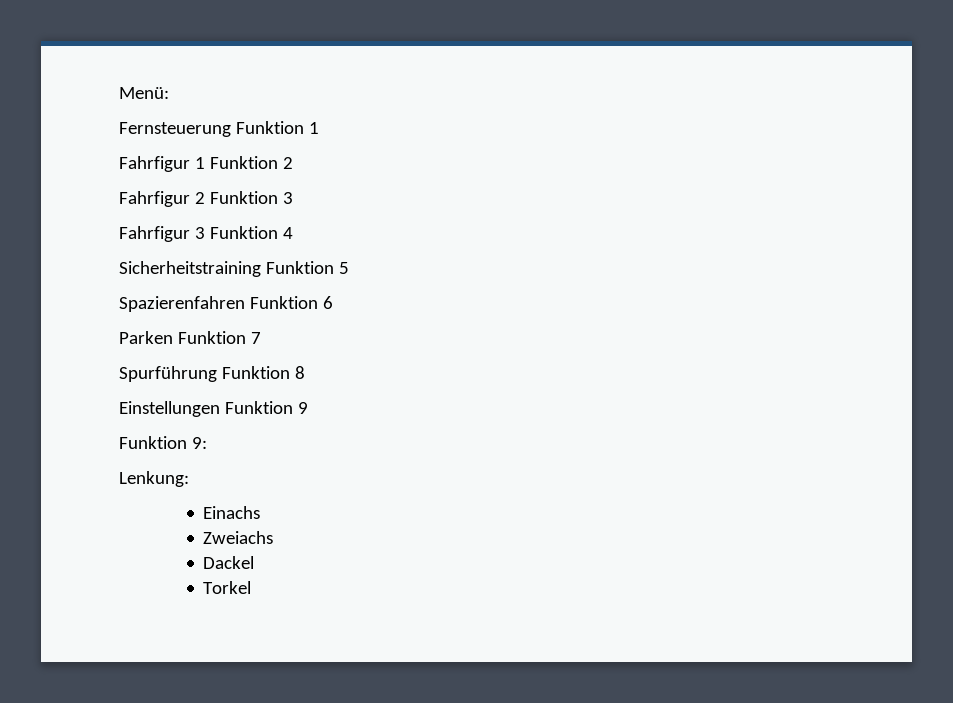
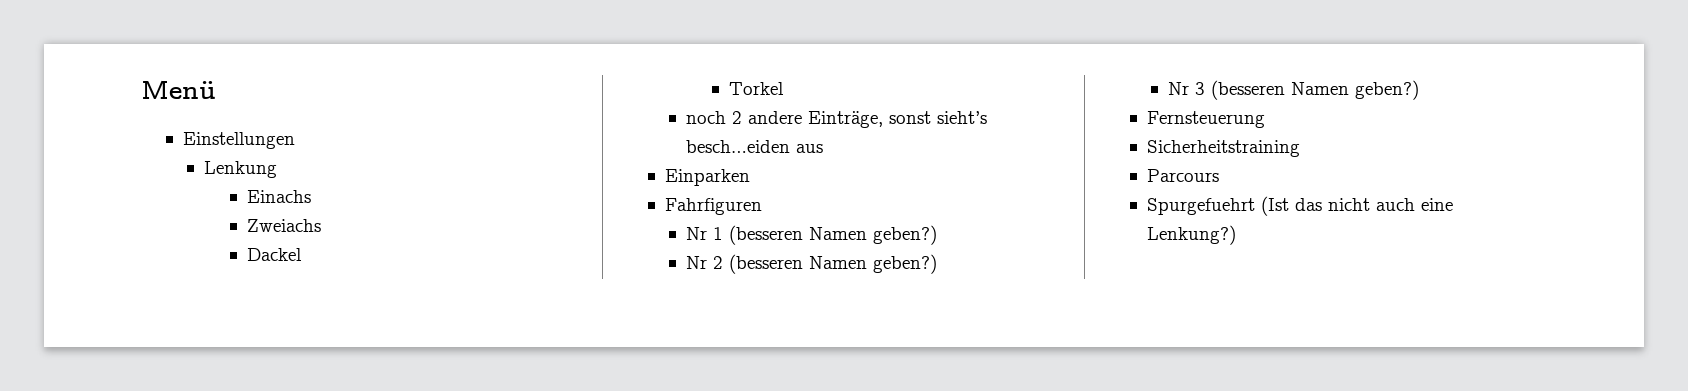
[119,87,169,99] [119,121,319,137] [119,156,293,172] [119,191,293,207] [119,226,293,242] [119,261,349,277] [119,296,333,312] [119,331,261,344] [119,366,305,382] [119,401,308,417] [119,436,207,449] [119,471,189,487] [203,506,261,519] [203,531,274,544] [203,556,255,569] [203,581,252,594] Menü: // Fernsteuerung Funktion 1 // Fahrfigur 1 Funktion 2 // Fahrfigur 2 Funktion 3 // Fahrfigur 3 Funktion 4 // Sicherheitstraining Funktion 5 // Spazierenfahren Funktion 6 // Parken Funktion 7 // Spurführung Funktion 8 // Einstellungen Funktion 9 // Funktion 9: // Lenkung: // Einachs // Zweiachs // Dackel // Torkel -> [141,80,216,99] [183,132,296,149] [204,161,278,178] [246,190,311,203] [246,219,321,232] [246,248,302,261] [728,82,784,95] [686,111,988,128] [686,140,824,153] [665,169,751,186] [665,198,763,215] [686,225,938,245] [686,254,938,274] [1168,80,1420,100] [1147,111,1266,128] [1147,140,1301,157] [1147,169,1220,182] [1147,196,1454,216] [1147,225,1237,245] Menü // Einstellungen // Lenkung // Einachs // Zweiachs // Dackel // Torkel // noch 2 andere Einträge, sonst sieht’s besch…eiden aus // Einparken // Fahrfiguren // Nr 1 (besseren Namen geben?) // Nr 2 (besseren Namen geben?) // Nr 3 (besseren Namen geben?) // Fernsteuerung // Sicherheitstraining // Parcours // Spurgefuehrt (Ist das nicht auch eine Lenkung?)

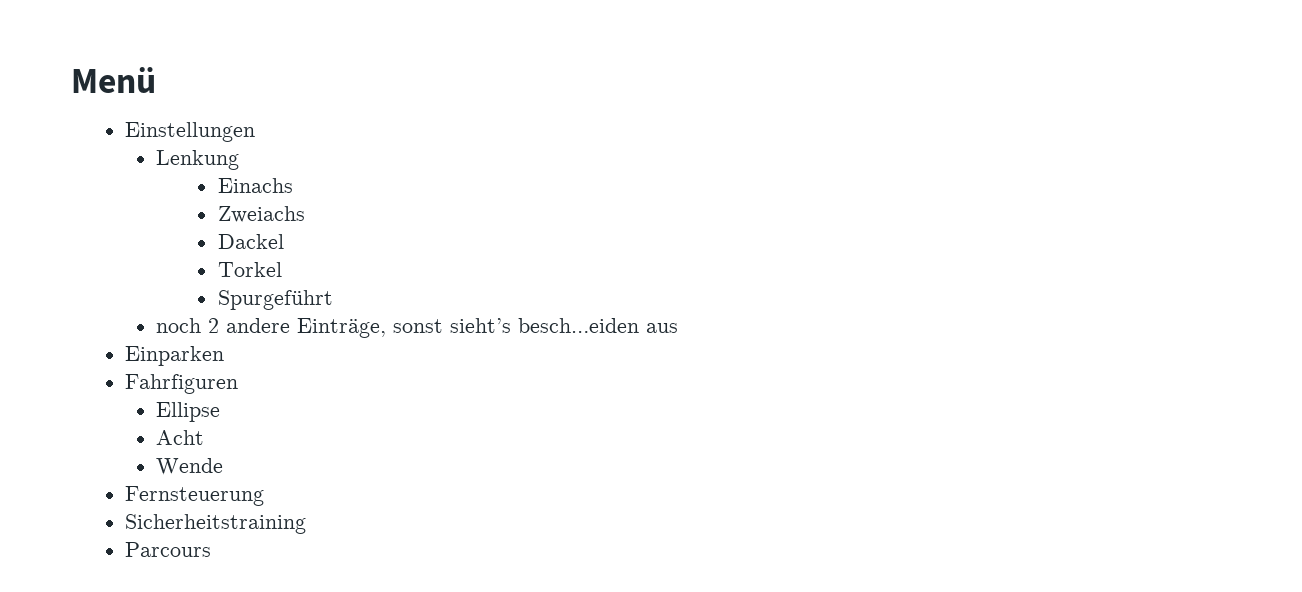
(784, 88) none -> [217,290,333,310] // Spurgeführt
[686,225,938,245] [686,254,938,274] [1168,80,1420,100] [1147,111,1266,128] [1147,140,1301,157] [1147,169,1220,182] [1147,196,1454,216] [1147,225,1237,245] Nr 1 (besseren Namen geben?) // Nr 2 (besseren Namen geben?) // Nr 3 (besseren Namen geben?) // Fernsteuerung // Sicherheitstraining // Parcours // Spurgefuehrt (Ist das nicht auch eine Lenkung?) -> [156,402,221,422] [156,430,205,445] [156,458,224,475] [125,486,265,506] [125,514,307,534] [125,542,212,557] Ellipse // Acht // Wende // Fernsteuerung // Sicherheitstraining // Parcours

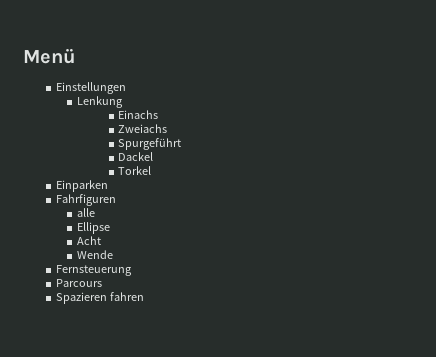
(305, 214) none -> [118,138,182,150] // Spurgeführt
[217,290,333,310] [156,318,679,338] // Spurgeführt // noch 2 andere Einträge, sonst sieht’s besch…eiden aus -> (152, 170) none
(239, 384) none -> [76,208,95,217] // alle
[125,514,307,534] [125,542,212,557] Sicherheitstraining // Parcours -> [55,279,102,287] [55,292,144,304] Parcours // Spazieren fahren

